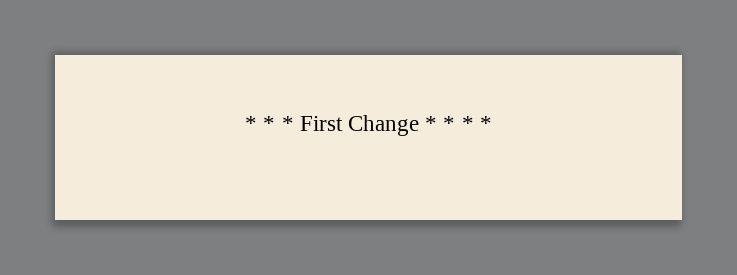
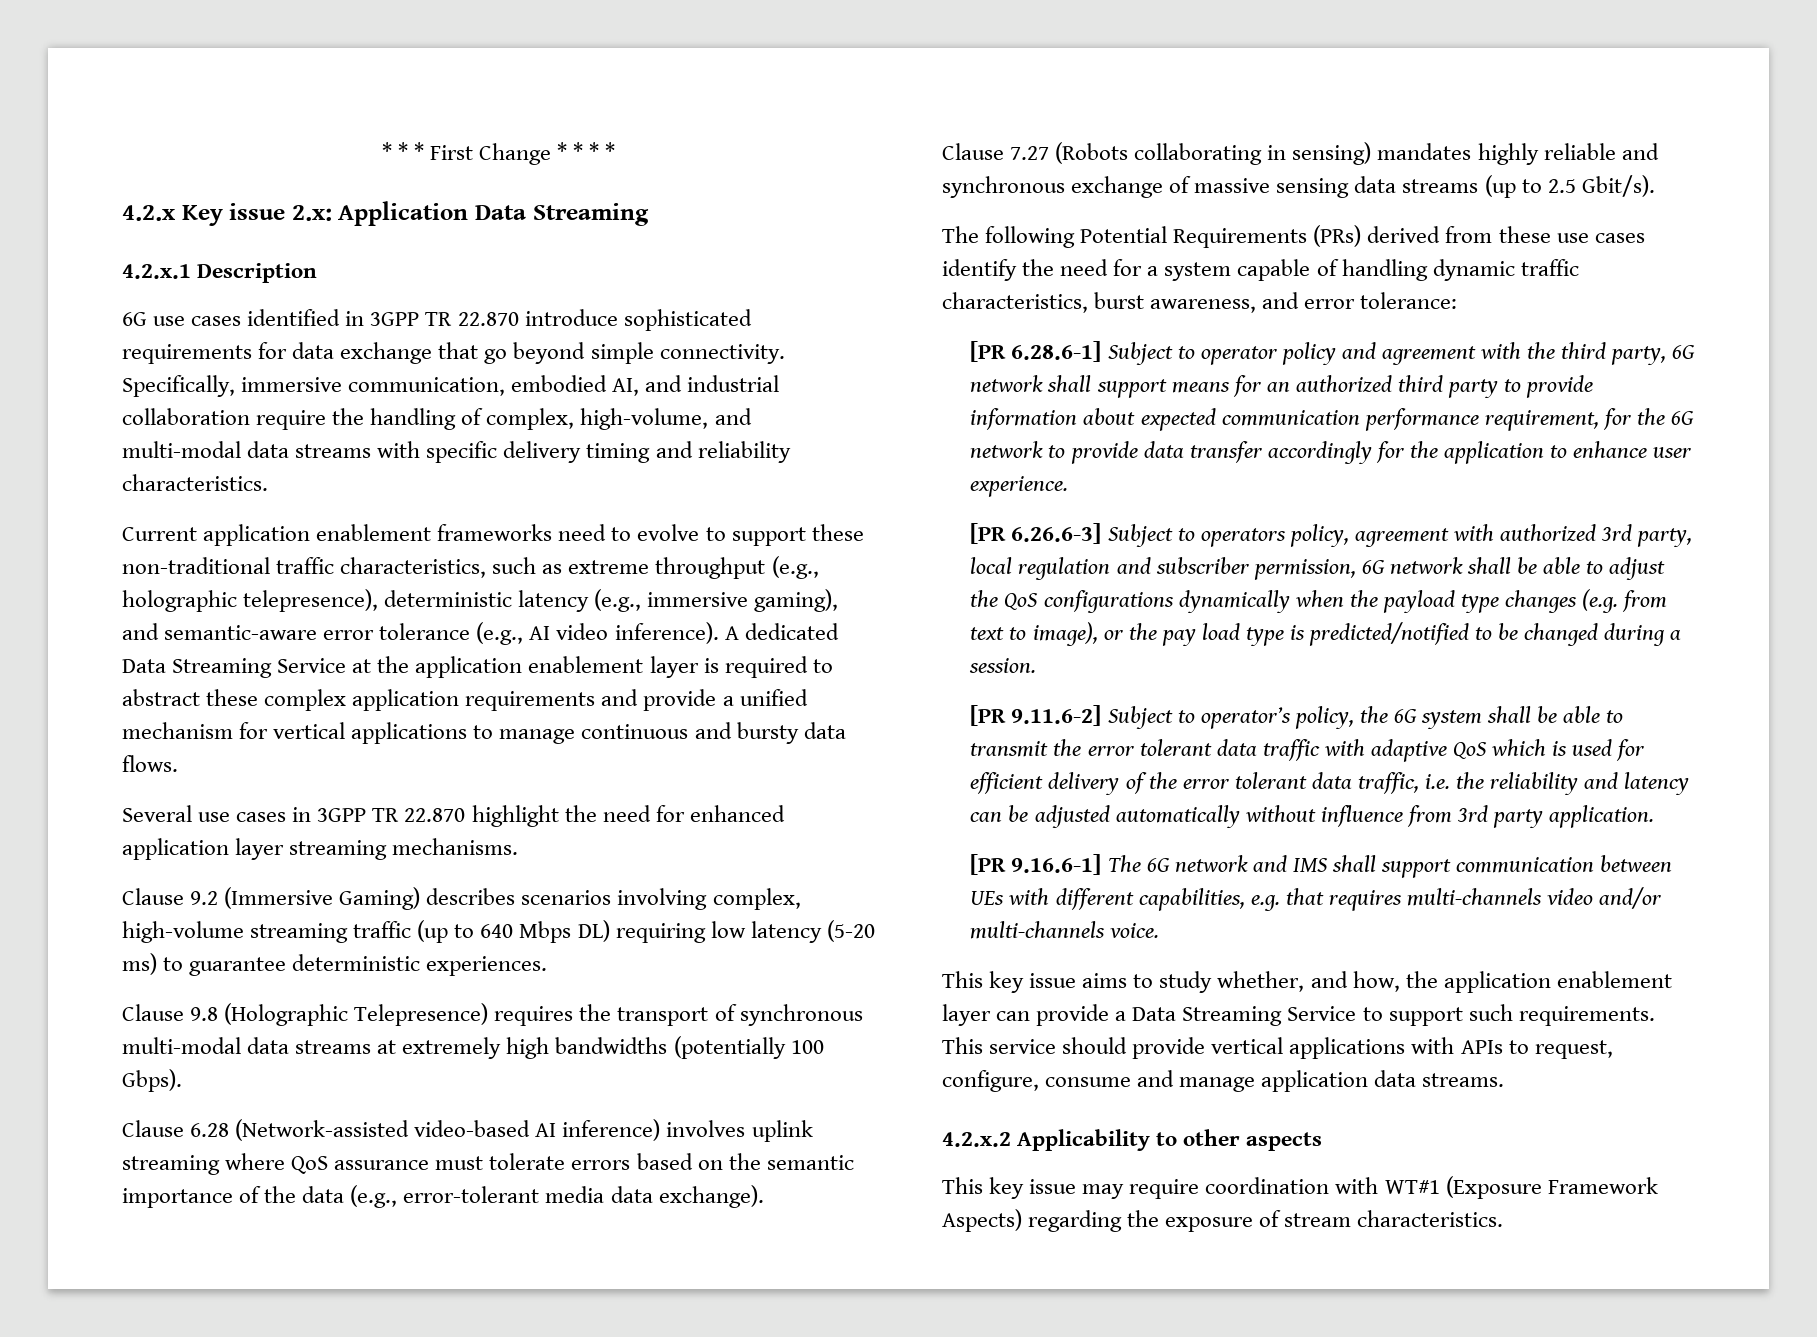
(492, 123) none -> [122,201,649,226] [122,263,318,283] [122,309,752,331] [122,342,785,364] [122,375,780,397] [122,408,752,430] [122,441,791,463] [122,474,268,491] [122,524,864,546] [122,556,819,579] [122,589,839,612] [122,622,839,645] [122,656,833,678] [122,689,808,711] [122,722,846,744] [122,755,178,772] [122,805,785,827] [122,838,519,860] [122,887,801,910] [122,920,875,943] [122,953,548,976] [122,1003,863,1026] [122,1036,824,1059] [122,1069,182,1092] [122,1119,813,1142] [122,1153,854,1175] [122,1185,764,1208] [942,142,1659,165] [942,175,1655,198] [942,225,1645,248] [942,259,1579,281] [942,292,1458,313] [970,341,1696,365] [970,375,1594,398] [970,408,1694,431] [970,441,1693,464] [970,476,1069,497] [970,523,1693,547] [970,557,1666,580] [970,589,1668,613] [970,622,1682,646] [969,658,1037,673] [970,705,1624,729] [970,739,1646,762] [970,772,1690,795] [970,805,1655,828] [970,854,1673,878] [970,887,1663,911] [970,921,1160,939] [942,971,1672,993] [942,1004,1655,1026] [942,1037,1613,1059] [942,1070,1505,1092] [942,1129,1323,1151] [942,1176,1658,1199] [942,1209,1504,1232] // 4.2.x Key issue 2.x: Application Data Streaming // 4.2.x.1 Description // 6G use cases identified in 3GPP TR 22.870 introduce sophisticated requirements for data exchange that go beyond simple connectivity. Specifically, immersive communication, embodied AI, and industrial collaboration require the handling of complex, high-volume, and multi-modal data streams with specific delivery timing and reliability characteristics. // Current application enablement frameworks need to evolve to support these non-traditional traffic characteristics, such as extreme throughput (e.g., holographic telepresence), deterministic latency (e.g., immersive gaming), and semantic-aware error tolerance (e.g., AI video inference). A dedicated Data Streaming Service at the application enablement layer is required to abstract these complex application requirements and provide a unified mechanism for vertical applications to manage continuous and bursty data flows. // Several use cases in 3GPP TR 22.870 highlight the need for enhanced application layer streaming mechanisms. // Clause 9.2 (Immersive Gaming) describes scenarios involving complex, high-volume streaming traffic (up to 640 Mbps DL) requiring low latency (5-20 ms) to guarantee deterministic experiences. // Clause 9.8 (Holographic Telepresence) requires the transport of synchronous multi-modal data streams at extremely high bandwidths (potentially 100 Gbps). // Clause 6.28 (Network-assisted video-based AI inference) involves uplink streaming where QoS assurance must tolerate errors based on the semantic importance of the data (e.g., error-tolerant media data exchange). // Clause 7.27 (Robots collaborating in sensing) mandates highly reliable and synchronous exchange of massive sensing data streams (up to 2.5 Gbit/s). // The following Potential Requirements (PRs) derived from these use cases identify the need for a system capable of handling dynamic traffic characteristics, burst awareness, and error tolerance: // [PR 6.28.6-1] Subject to operator policy and agreement with the third party, 6G network shall support means for an authorized third party to provide information about expected communication performance requirement, for the 6G network to provide data transfer accordingly for the application to enhance user experience. // [PR 6.26.6-3] Subject to operators policy, agreement with authorized 3rd party, local regulation and subscriber permission, 6G network shall be able to adjust the QoS configurations dynamically when the payload type changes (e.g. from text to image), or the pay load type is predicted/notified to be changed during a session. // [PR 9.11.6-2] Subject to operator’s policy, the 6G system shall be able to transmit the error tolerant data traffic with adaptive QoS which is used for efficient delivery of the error tolerant data traffic, i.e. the reliability and latency can be adjusted automatically without influence from 3rd party application. // [PR 9.16.6-1] The 6G network and IMS shall support communication between UEs with different capabilities, e.g. that requires multi-channels video and/or multi-channels voice. // This key issue aims to study whether, and how, the application enablement layer can provide a Data Streaming Service to support such requirements. This service should provide vertical applications with APIs to request, configure, consume and manage application data streams. // 4.2.x.2 Applicability to other aspects // This key issue may require coordination with WT#1 (Exposure Framework Aspects) regarding the exposure of stream characteristics.

